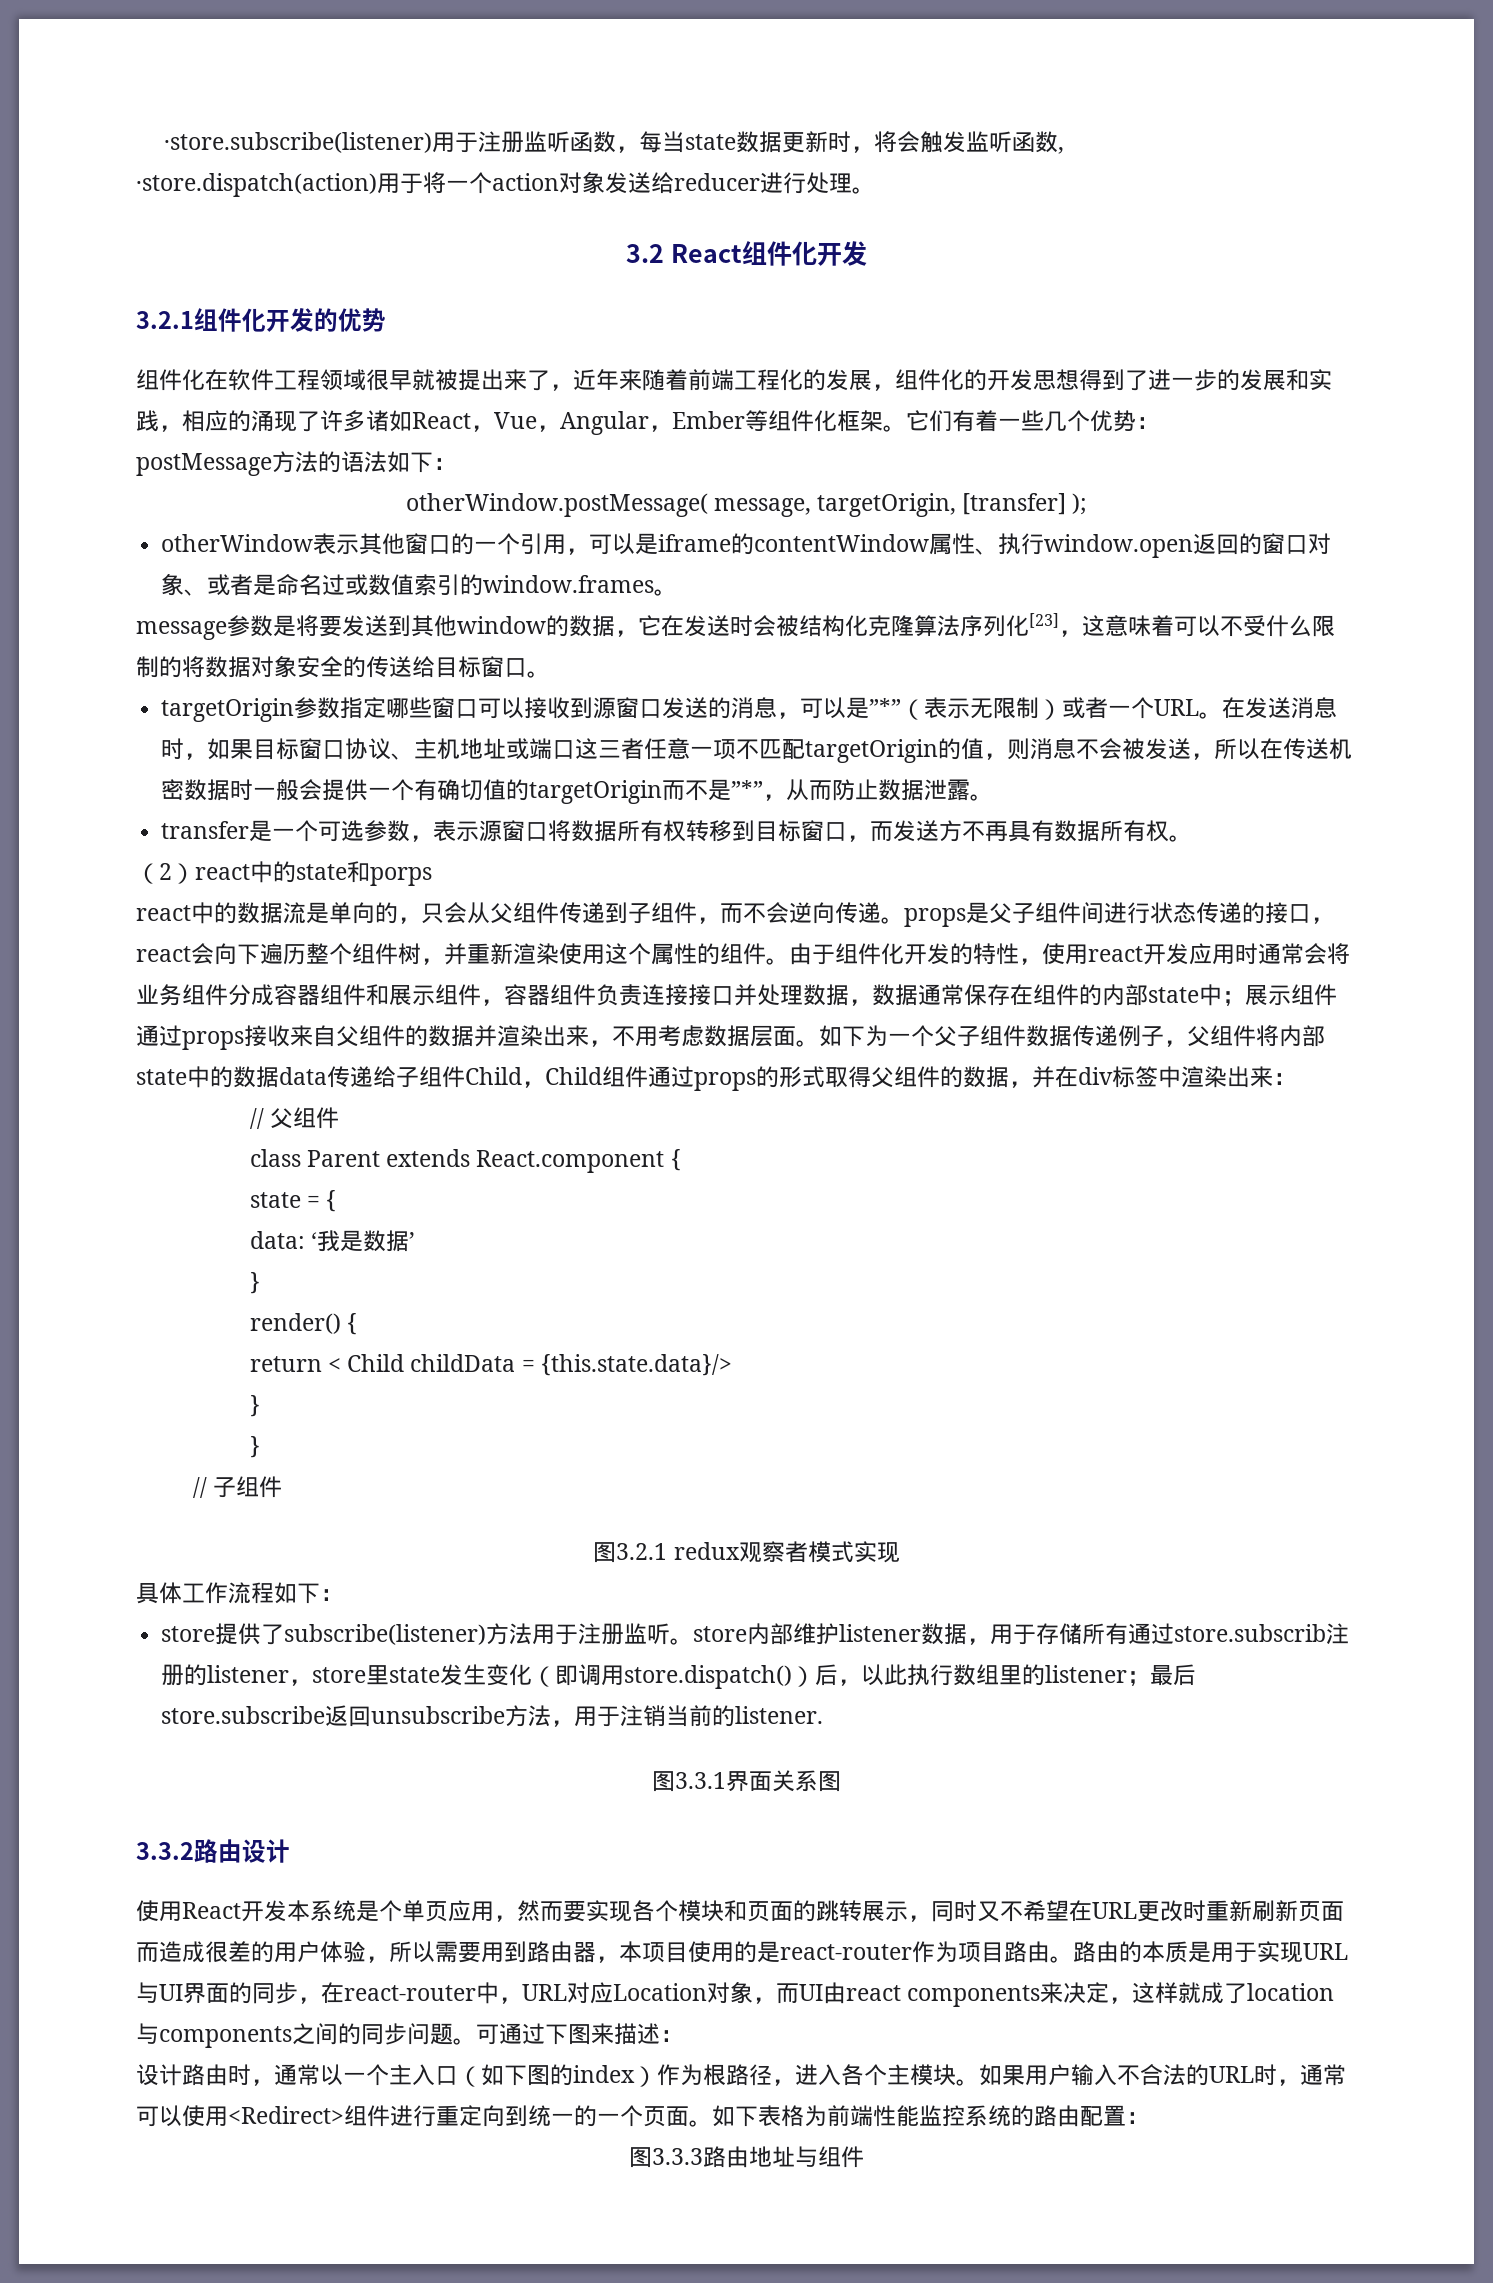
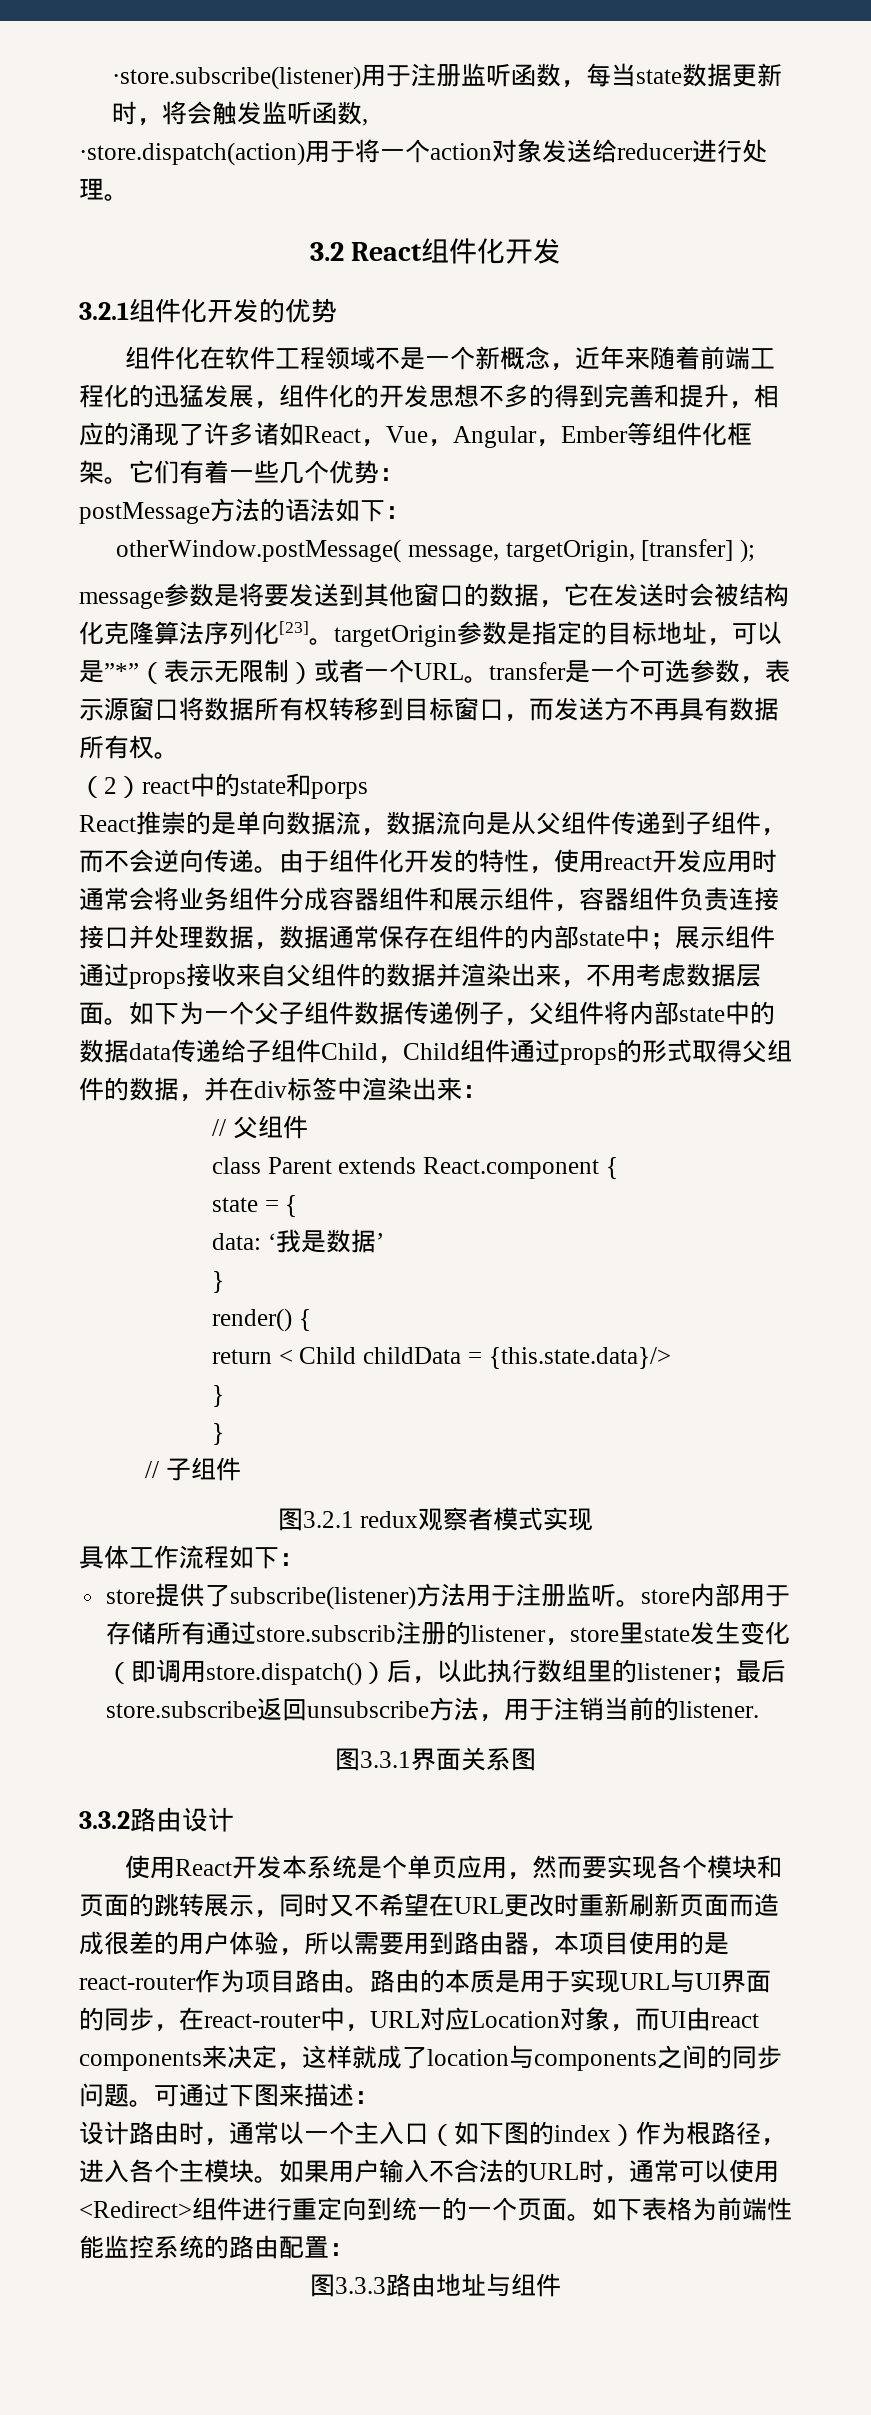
[366,369,550,391] 很早就被提出来了 -> [374,346,550,370] 不是一个新概念
(826, 380) none -> [154,384,204,408] 迅猛
[1079,369,1332,391] [136,410,159,432] 得到了进一步的发展和实践 -> [479,384,729,408] 不多的得到完善和提升
[161,533,1332,558] [161,573,678,596] // otherWindow表示其他窗口的一个引用，可以是iframe的contentWindow属性、执行window.open返回的窗口对象、或者是命名过或数值索引的window.frames。 -> (755, 551) none
[457,616,546,634] window -> [414,583,464,607] 窗口
[1059,615,1335,637] [136,655,550,678] ，这意味着可以不受什么限制的将数据对象安全的传送给目标窗口。 // -> [309,638,334,645] 。
[340,697,778,719] 指定哪些窗口可以接收到源窗口发送的消息 -> [507,621,707,645] 是指定的目标地址
[1222,697,1338,719] [161,738,1353,763] [161,779,994,804] 在发送消息时，如果目标窗口协议、主机地址或端口这三者任意一项不匹配targetOrigin的值，则消息不会被发送，所以在传送机密数据时一般会提供一个有确切值的targetOrigin而不是”*”，从而防止数据泄露。 // -> (489, 679) none
[136,902,467,924] react中的数据流是单向的，只会 -> [79,811,511,836] React推崇的是单向数据流，数据流向是
[904,902,1334,927] [136,943,789,965] props是父子组件间进行状态传递的接口，react会向下遍历整个组件树，并重新渲染使用这个属性的组件。 -> (279, 869) none
[793,1623,991,1645] 维护listener数据， -> (741, 1595) none

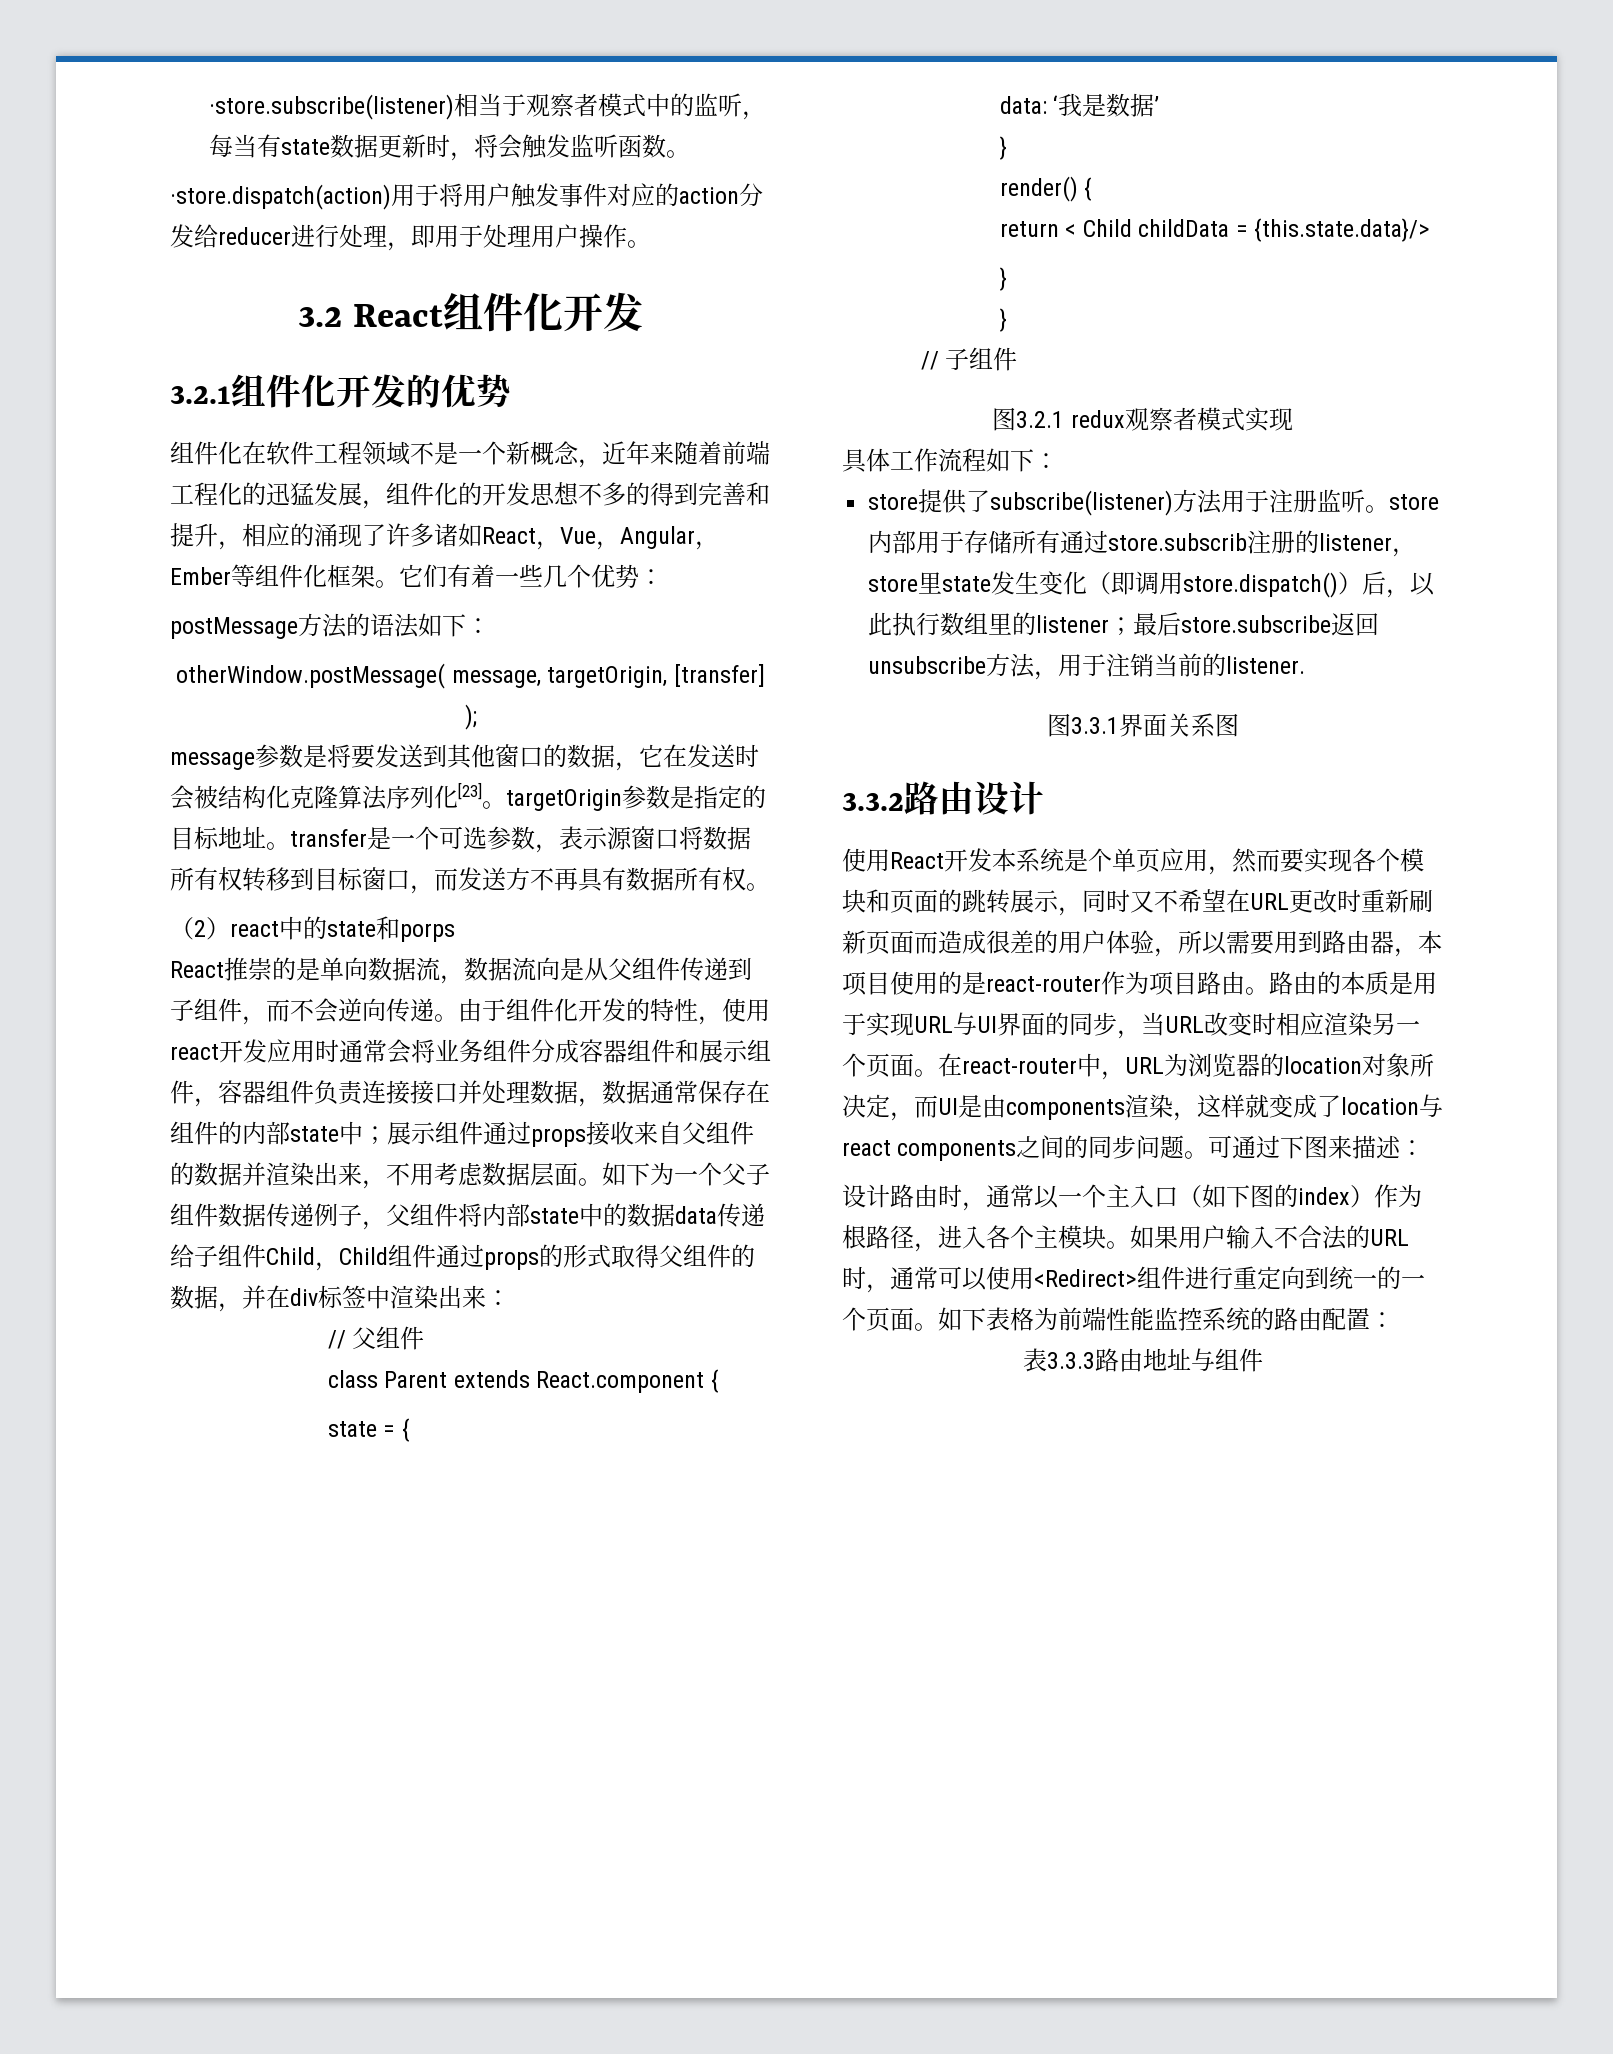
[361,63,637,88] 用于注册监听函数，每当 -> [454,93,767,120] [209,134,282,158] 相当于观察者模式中的监听，每当有
[362,119,369,126] , -> [666,150,691,158] 。
[380,139,767,163] [79,178,104,200] 一个action对象发送给reducer进行处理 -> [463,183,763,208] [170,224,627,251] 用户触发事件对应的action分发给reducer进行处理，即用于处理用户操作
[707,621,782,646] [79,659,464,684] ，可以是”*”（表示无限制）或者一个URL -> (266, 837) none
[179,2007,759,2032] [79,2045,277,2071] 在react-router中，URL对应Location对象，而UI由react components来决定 -> [1141,1012,1420,1036] [842,1053,1434,1080] [842,1094,1173,1121] 当URL改变时相应渲染另一个页面。在react-router中，URL为浏览器的location对象所决定，而UI是由components渲染
(377, 2057) none -> [1269,1094,1293,1118] 变
(534, 2057) none -> [842,1140,891,1156] react
[310,2274,335,2297] 图 -> [1022,1348,1047,1372] 表

